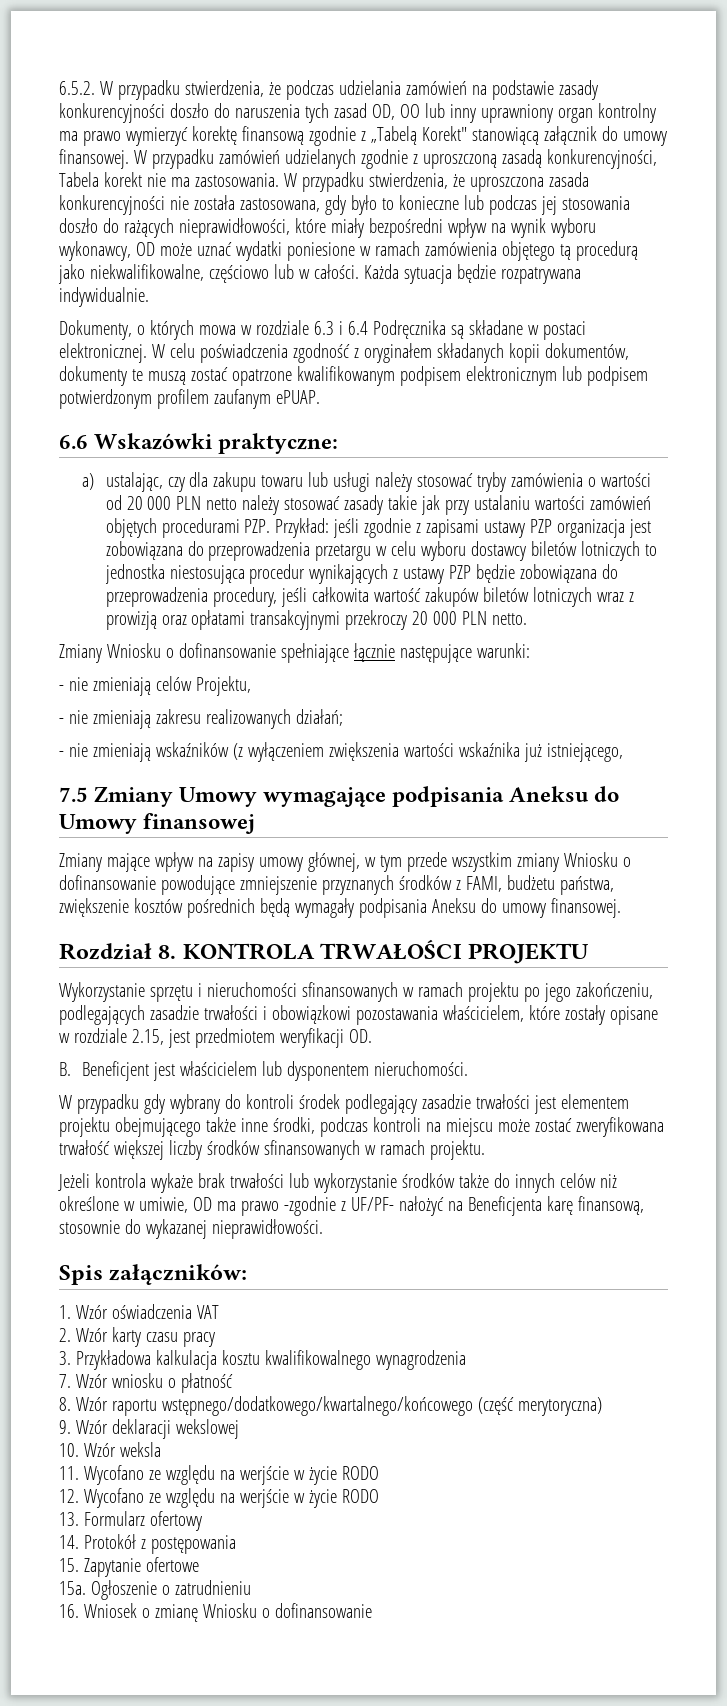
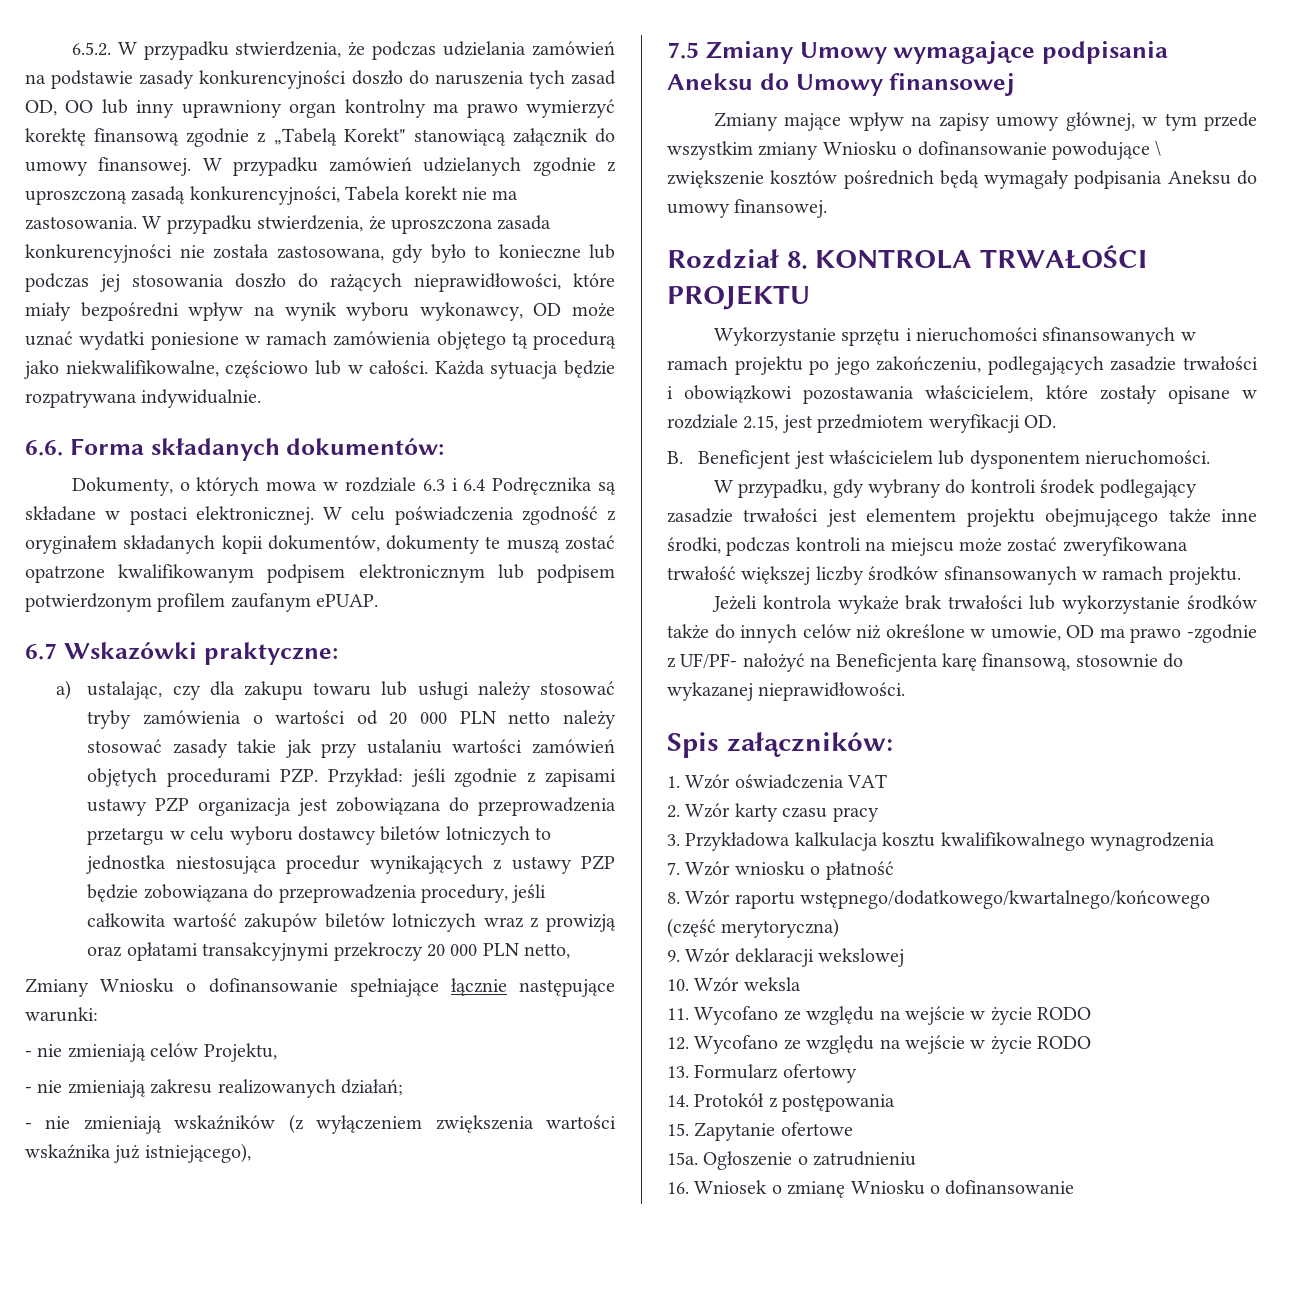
(149, 297) none -> [25,438,445,461] // 6.6. Forma składanych dokumentów:
[59,435,88,449] 6.6 -> [25,643,57,660] 6.7
[492,613,528,625] netto. -> [524,943,571,959] netto,
[546,743,623,762] istniejącego, -> [144,1143,251,1163] istniejącego),
[239,875,614,895] zmniejszenie przyznanych środków z FAMI, budżetu państwa, -> [1155,140,1162,156] \
[76,1094,139,1114] przypadku -> [738,479,828,498] przypadku,
[138,1197,188,1213] umiwie, -> [990,625,1061,641] umowie,
[239,1466,289,1485] werjście -> [905,1006,965,1025] wejście
[239,1489,289,1508] werjście -> [905,1035,965,1054] wejście

